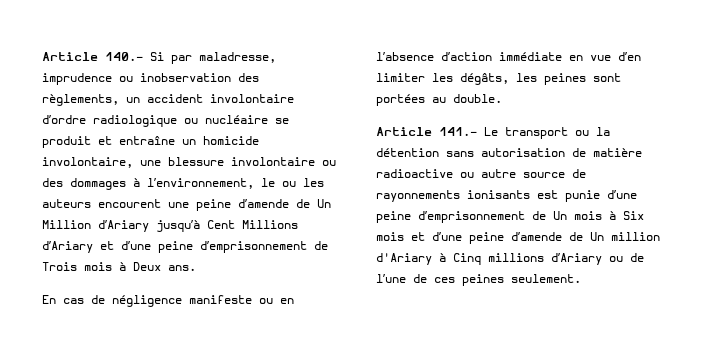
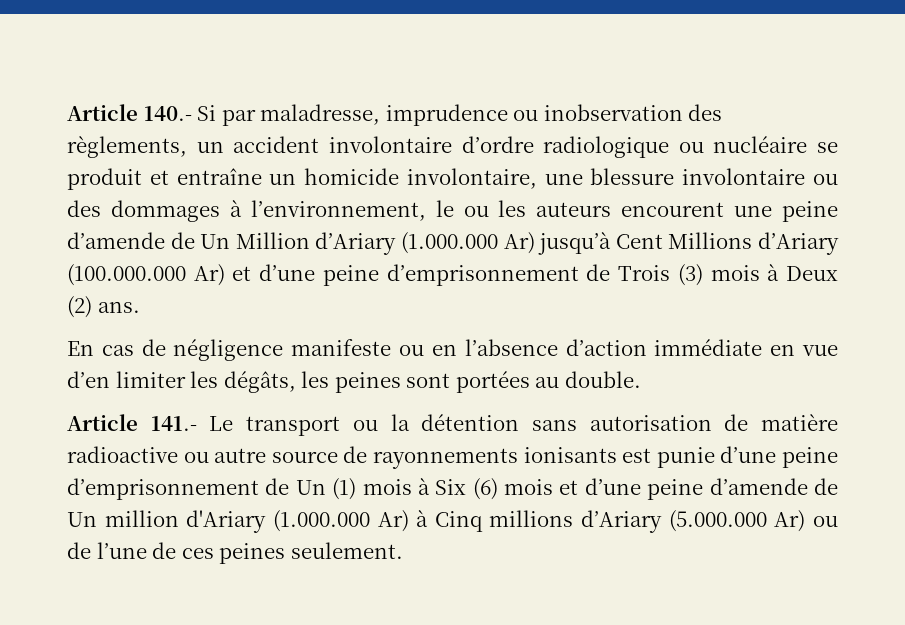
(149, 226) none -> [401,232,535,254] (1.000.000 Ar)
(93, 247) none -> [67,264,225,286] (100.000.000 Ar)
(77, 266) none -> [677,264,703,286] (3)
(161, 266) none -> [67,296,92,318] (2)
(567, 215) none -> [332,478,357,500] (1)
(644, 215) none -> [472,478,498,500] (6)
(432, 259) none -> [272,510,409,532] (1.000.000 Ar)
(602, 259) none -> [668,510,806,532] (5.000.000 Ar)

